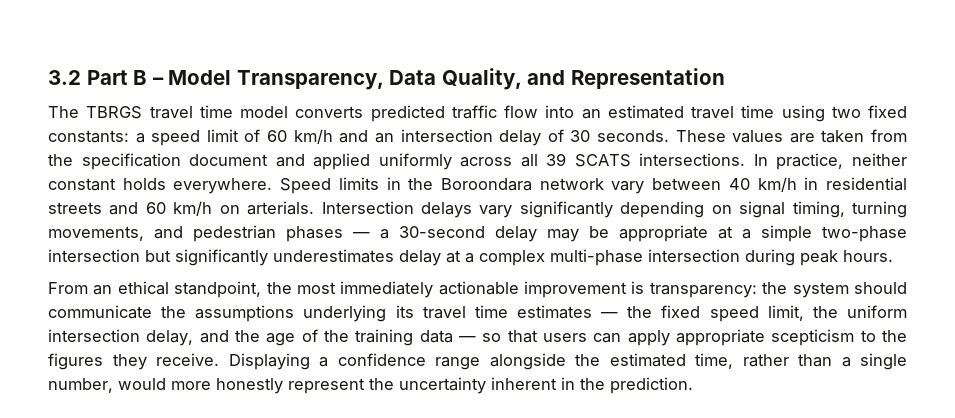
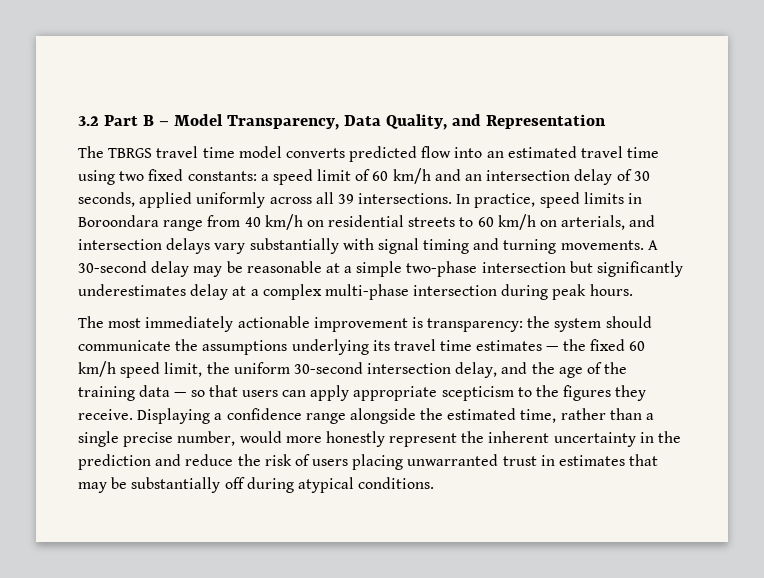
[451,105,497,119] traffic -> (418, 154) none
[596,129,907,143] [48,153,305,170] seconds. These values are taken from the specification document and -> [78,192,135,207] seconds,
[574,154,631,167] SCATS -> (354, 199) none
[852,153,908,166] [48,177,722,194] neither constant holds everywhere. Speed limits in the Boroondara network vary between -> [539,192,643,208] [78,215,241,231] speed limits in Boroondara range from
[804,177,819,190] in -> [306,220,324,227] on
[109,202,139,215] and -> [459,217,474,227] to
[247,201,908,218] [48,225,389,242] arterials. Intersection delays vary significantly depending on signal timing, turning movements, and pedestrian phases — a -> [561,215,656,230] [78,238,658,254] arterials, and intersection delays vary substantially with signal timing and turning movements. A
[619,225,708,242] appropriate -> [246,261,322,273] reasonable
[48,281,292,298] From an ethical standpoint, the -> [78,316,104,328] The
(701, 311) none -> [629,341,646,351] [78,361,116,377] 60 km/h
(907, 311) none -> [293,362,363,374] 30-second
(907, 361) none -> [123,432,174,447] precise
[399,377,693,394] uncertainty inherent in the prediction. -> [488,431,682,447] [78,454,659,470] [78,477,435,493] inherent uncertainty in the prediction and reduce the risk of users placing unwarranted trust in estimates that may be substantially off during atypical conditions.

